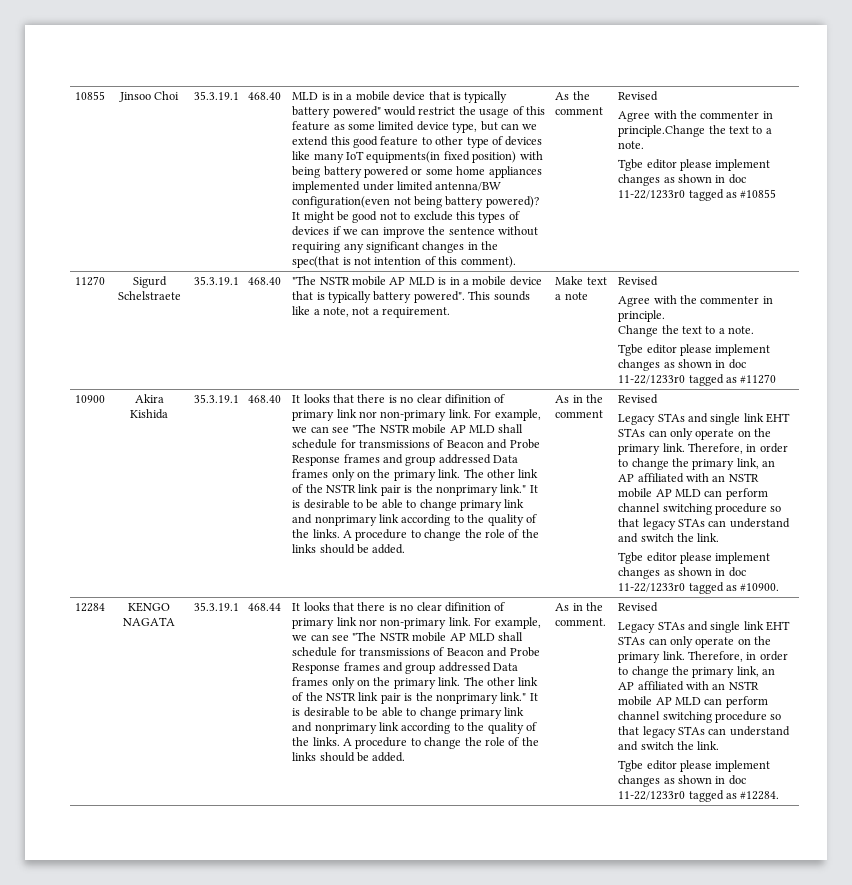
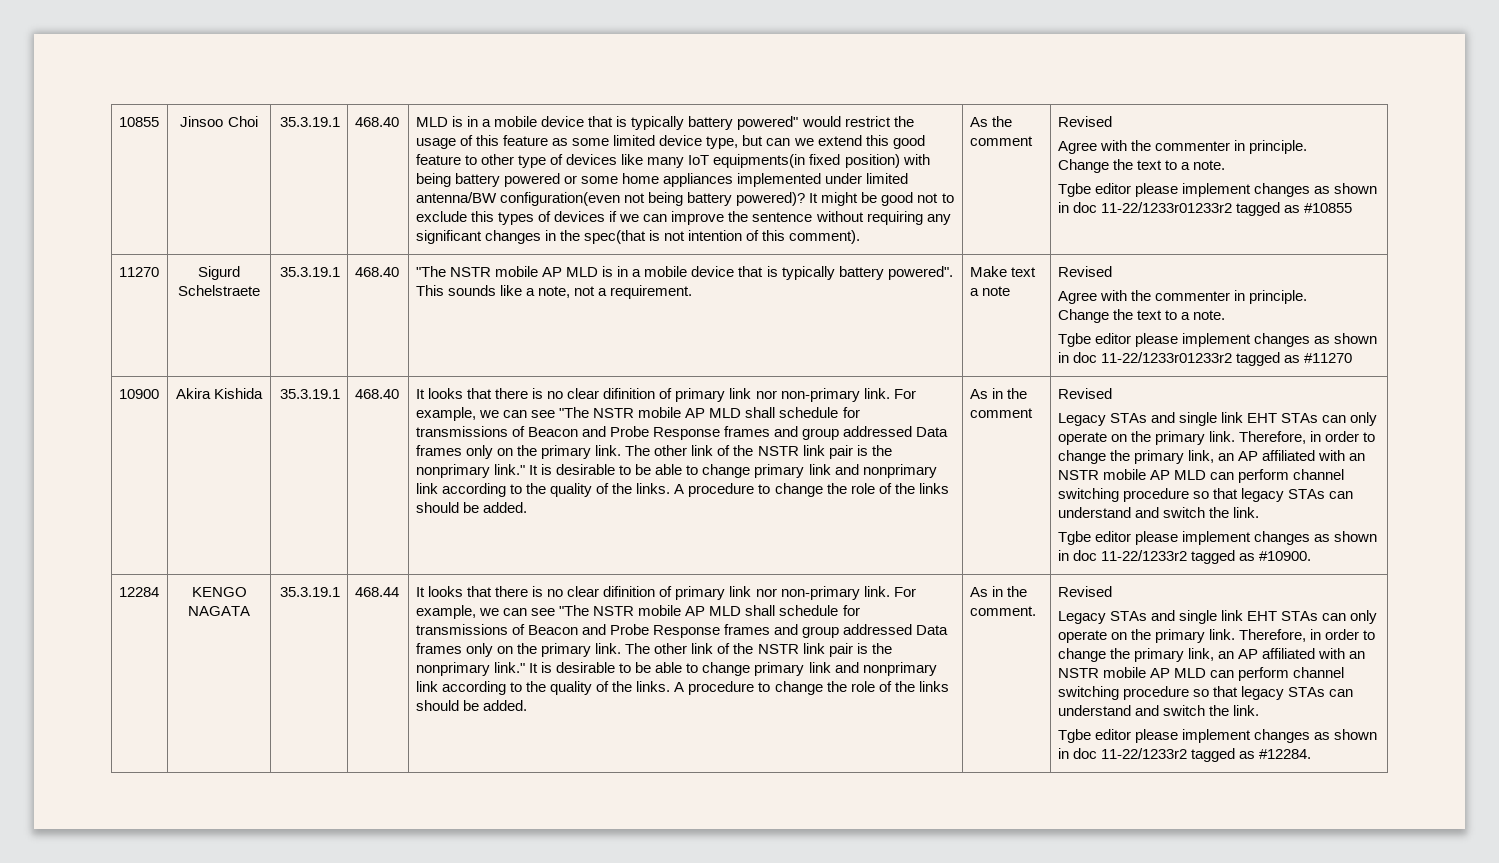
[618,125,706,137] principle.Change -> [1249,140,1308,154] [1057,159,1109,173] principle. // Change
[618,190,686,199] 11-22/1233r0 -> [1101,202,1233,213] 11-22/1233r01233r2
[618,375,686,384] 11-22/1233r0 -> [1101,352,1233,363] 11-22/1233r01233r2
[618,583,686,592] 11-22/1233r0 -> [1101,550,1188,561] 11-22/1233r2
[618,791,686,800] 11-22/1233r0 -> [1101,748,1188,759] 11-22/1233r2

